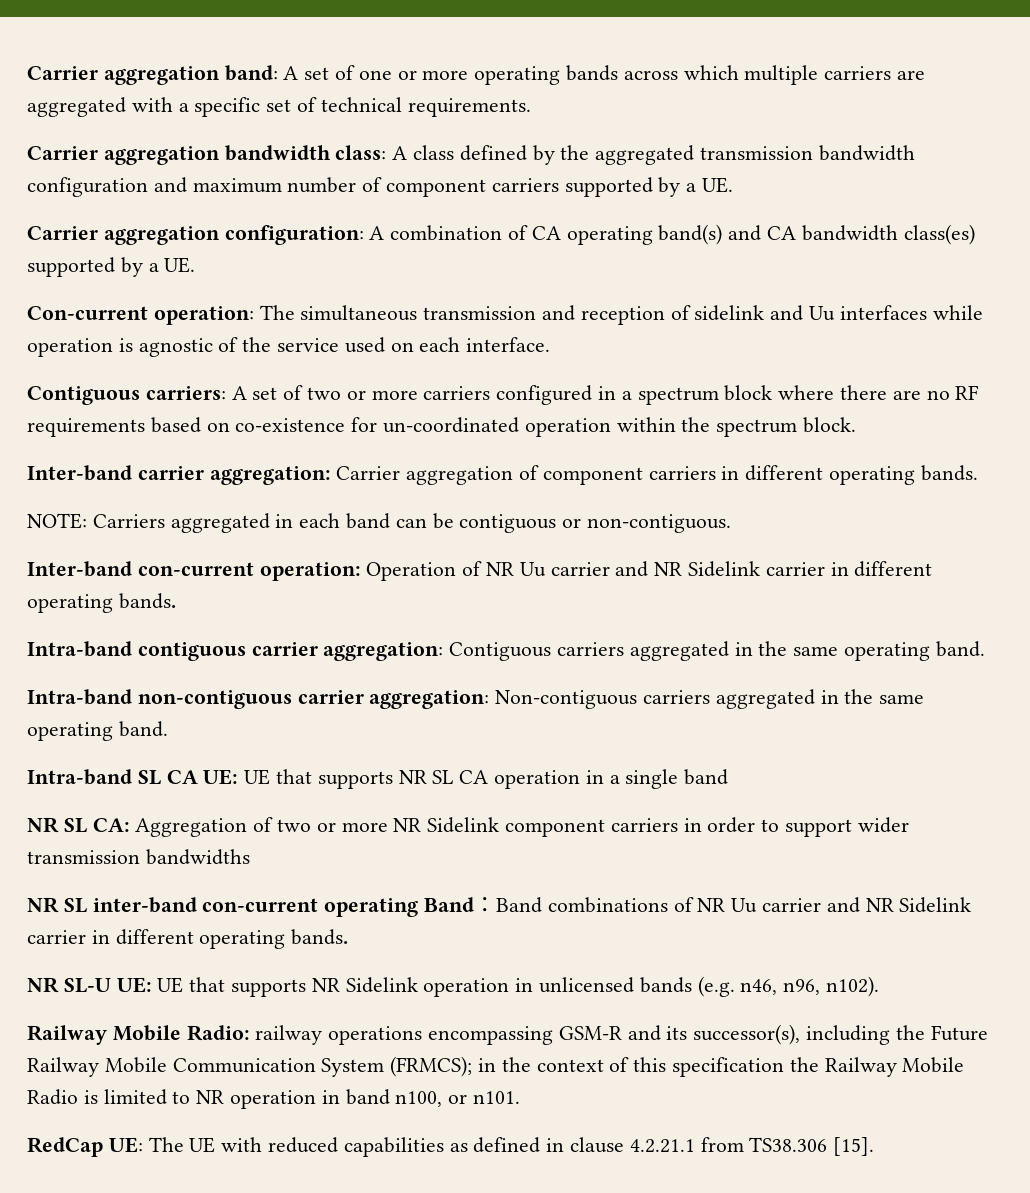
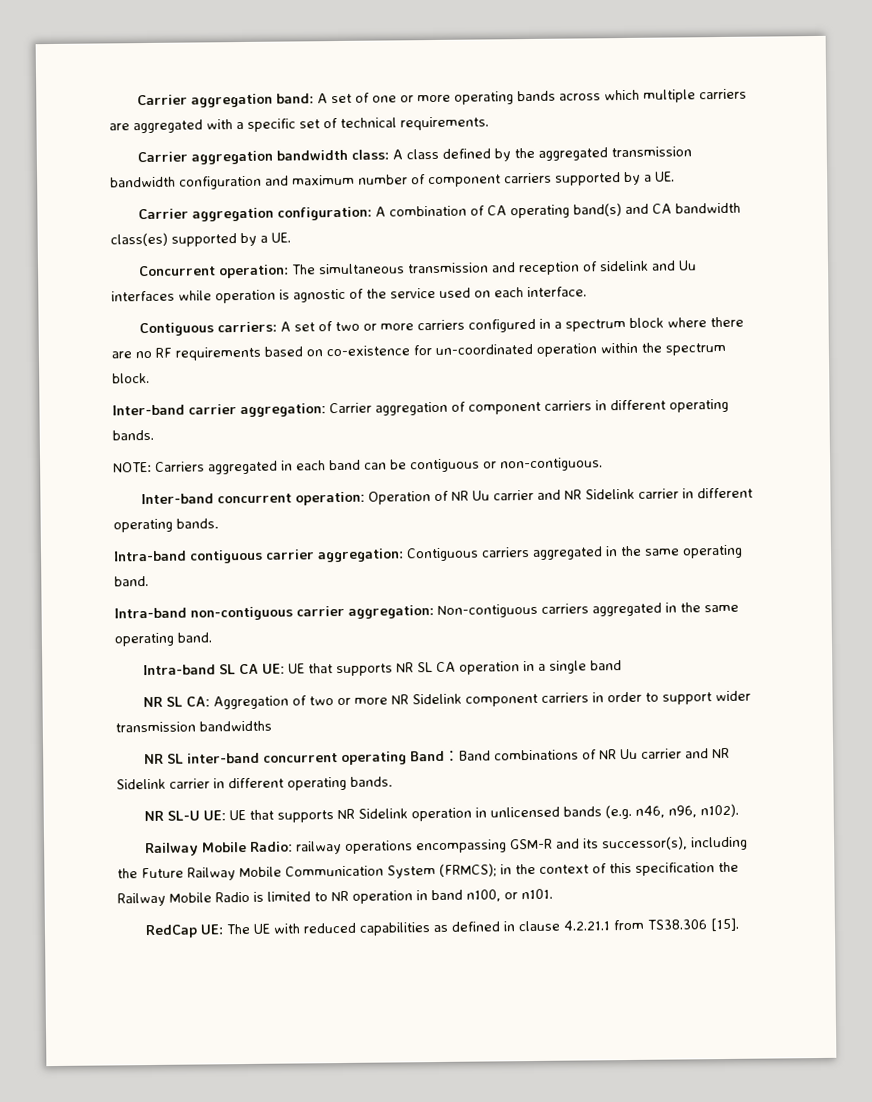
[27,306,148,320] Con-current -> [138,265,216,277] Concurrent
[137,562,254,576] con-current -> [216,493,292,504] concurrent
[202,898,319,912] con-current -> [262,753,338,763] concurrent

